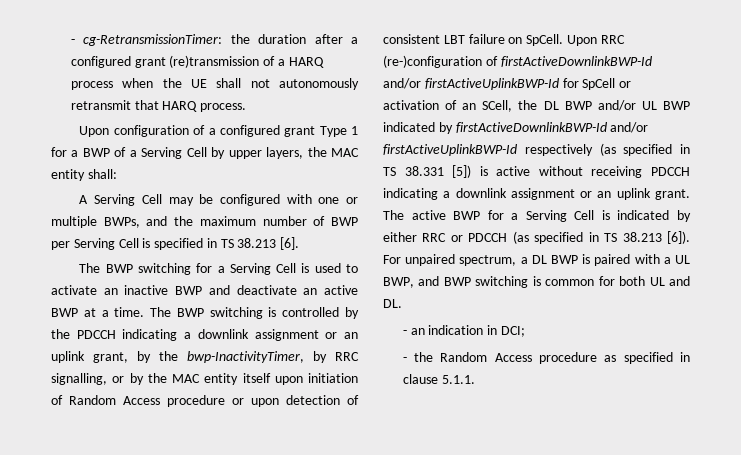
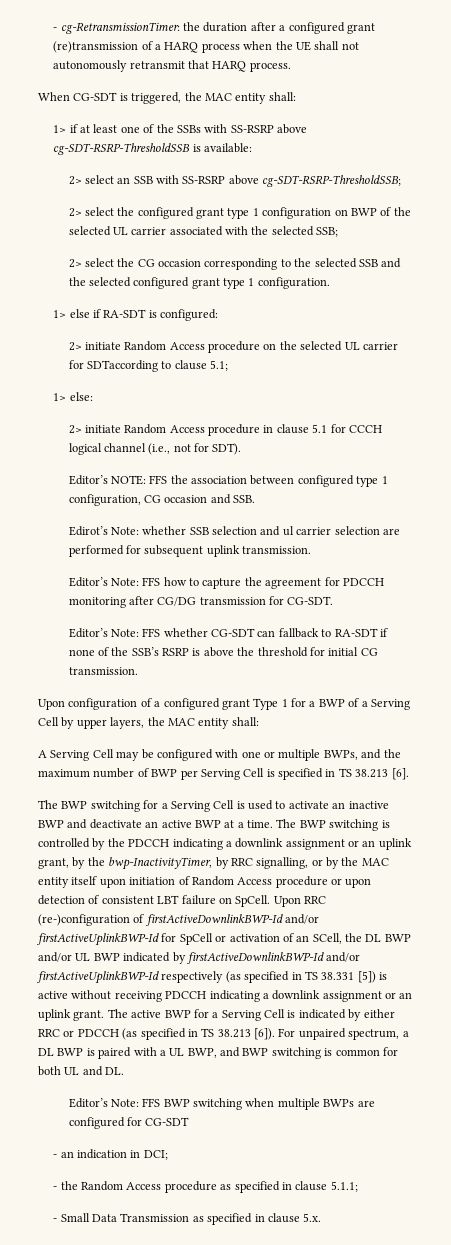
(247, 107) none -> [38,92,296,104] [53,124,308,134] [53,143,253,155] [68,175,402,187] [68,207,411,219] [68,226,339,237] [68,258,402,270] [68,277,330,289] [53,309,219,321] [68,341,398,353] [68,360,229,372] [53,392,93,401] [68,424,382,436] [68,443,242,455] [68,475,388,487] [68,494,256,506] [68,526,400,536] [68,545,312,557] [68,577,384,589] [68,596,334,608] [68,628,388,638] [68,647,378,657] [68,667,138,675] // When CG-SDT is triggered, the MAC entity shall: // 1> if at least one of the SSBs with SS-RSRP above cg-SDT-RSRP-ThresholdSSB is available: // 2> select an SSB with SS-RSRP above cg-SDT-RSRP-ThresholdSSB; // 2> select the configured grant type 1 configuration on BWP of the selected UL carrier associated with the selected SSB; // 2> select the CG occasion corresponding to the selected SSB and the selected configured grant type 1 configuration. // 1> else if RA-SDT is configured: // 2> initiate Random Access procedure on the selected UL carrier for SDTaccording to clause 5.1; // 1> else: // 2> initiate Random Access procedure in clause 5.1 for CCCH logical channel (i.e., not for SDT). // Editor’s NOTE: FFS the association between configured type 1 configuration, CG occasion and SSB. // Edirot’s Note: whether SSB selection and ul carrier selection are performed for subsequent uplink transmission. // Editor’s Note: FFS how to capture the agreement for PDCCH monitoring after CG/DG transmission for CG-SDT. // Editor’s Note: FFS whether CG-SDT can fallback to RA-SDT if none of the SSB’s RSRP is above the threshold for initial CG transmission.
(402, 303) none -> [68,1098,375,1110] [68,1117,190,1129] // Editor’s Note: FFS BWP switching when multiple BWPs are configured for CG-SDT
[441,375,475,384] 5.1.1. -> [330,1181,358,1192] [53,1213,322,1225] 5.1.1; // - Small Data Transmission as specified in clause 5.x.

